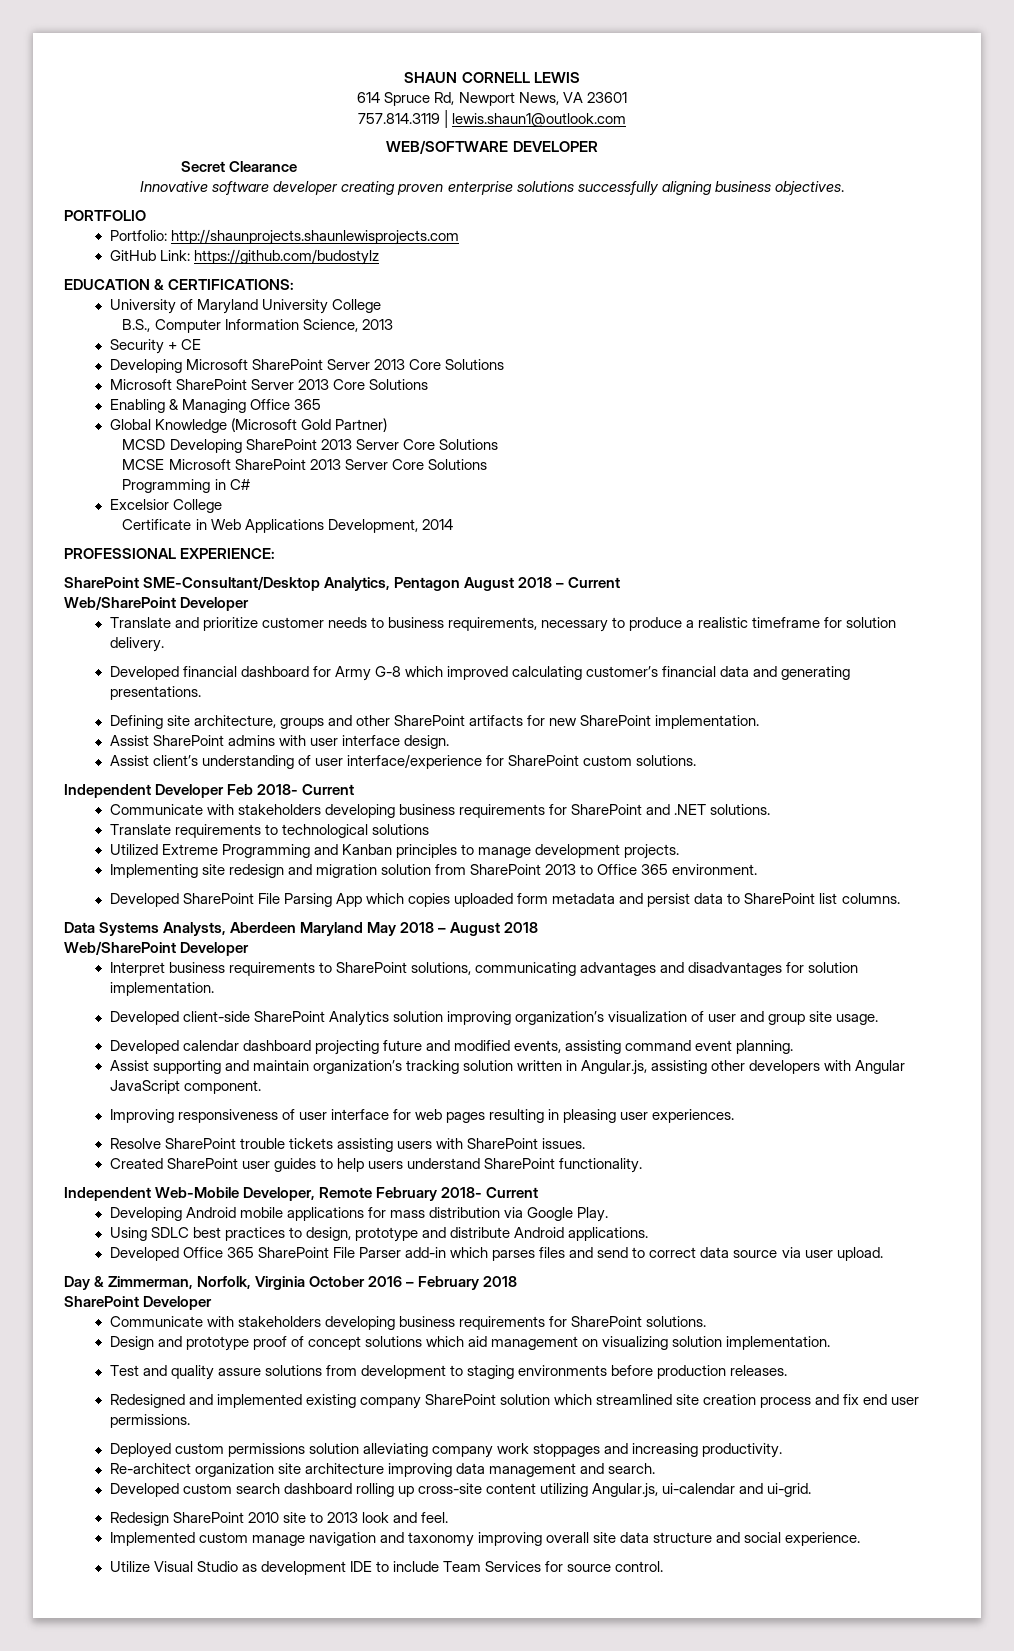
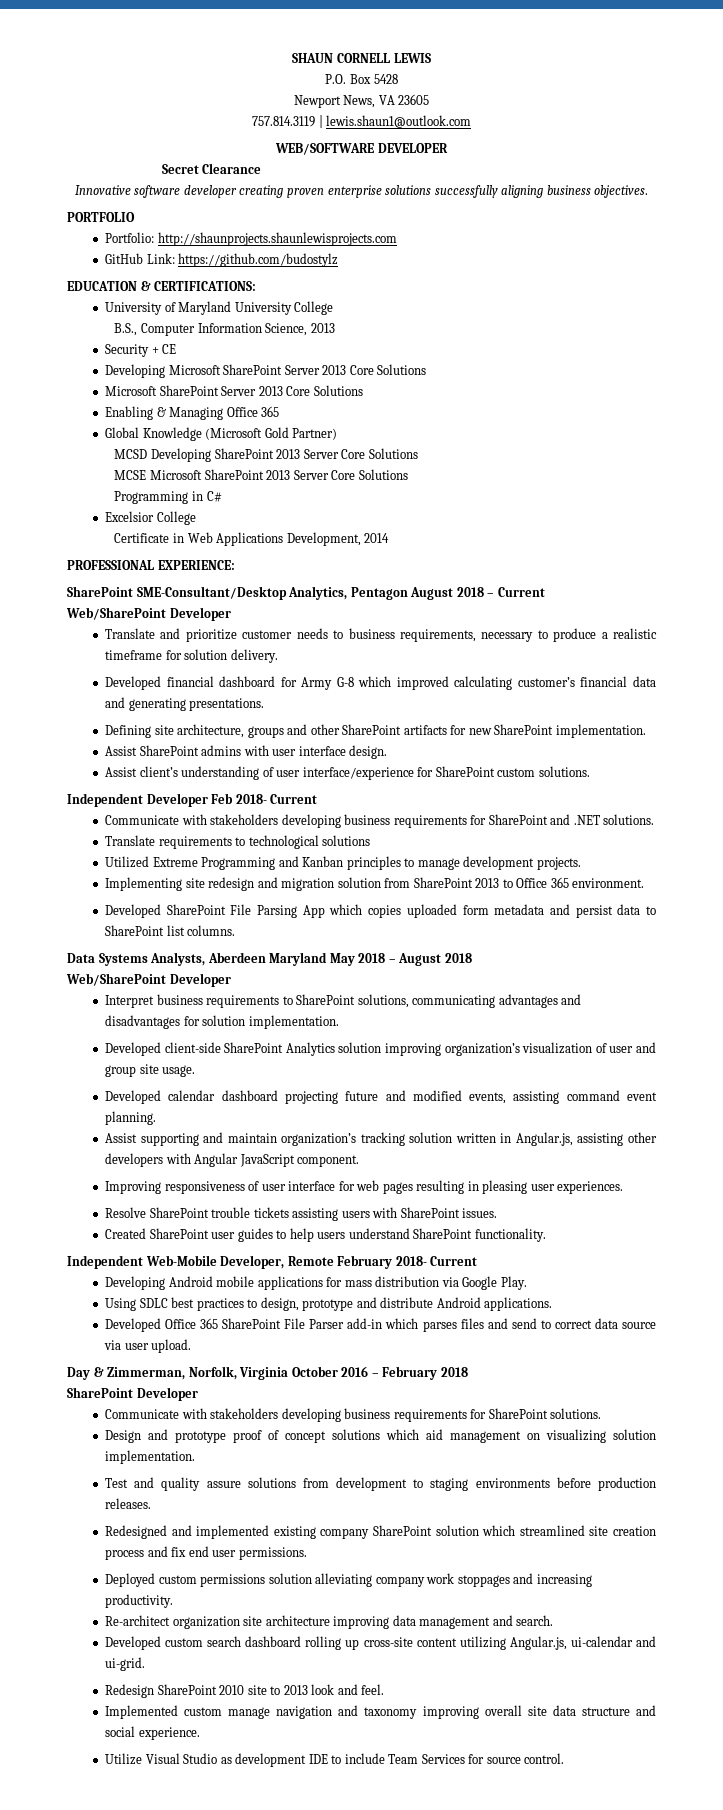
[357,92,455,106] 614 Spruce Rd, -> [325,74,398,84] P.O. Box 5428 //
[586,92,627,103] 23601 -> [398,94,430,105] 23605

